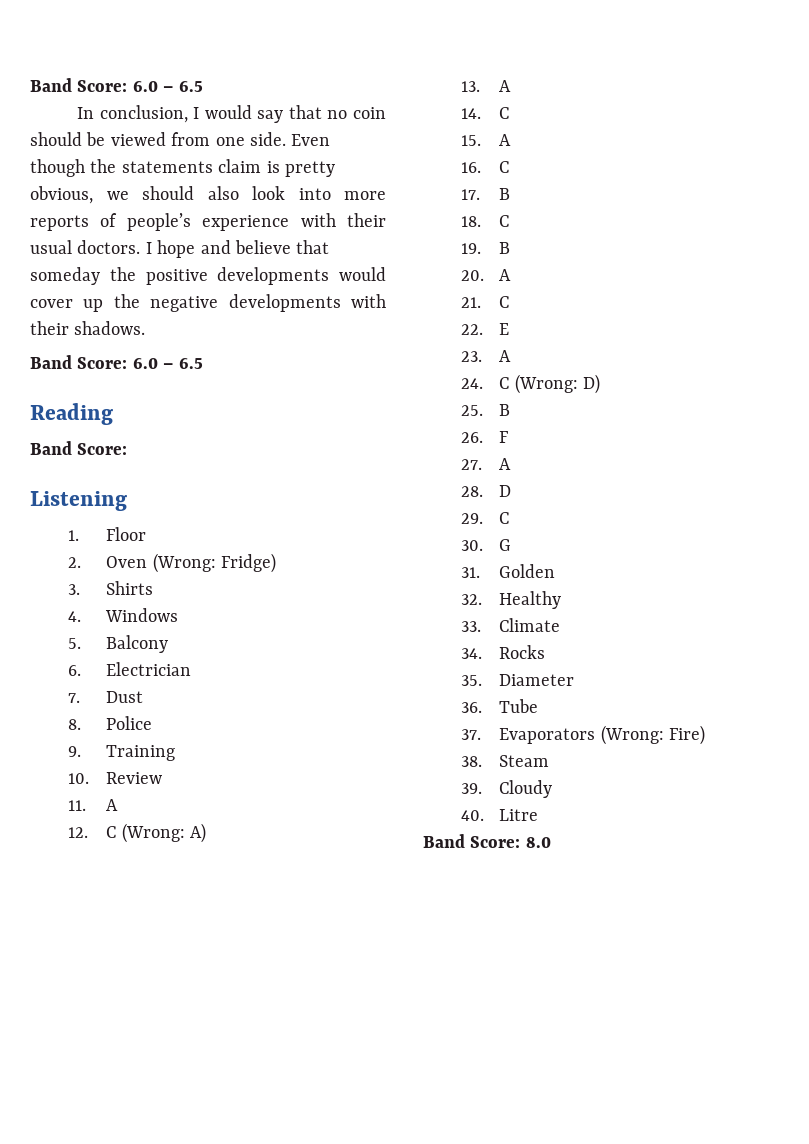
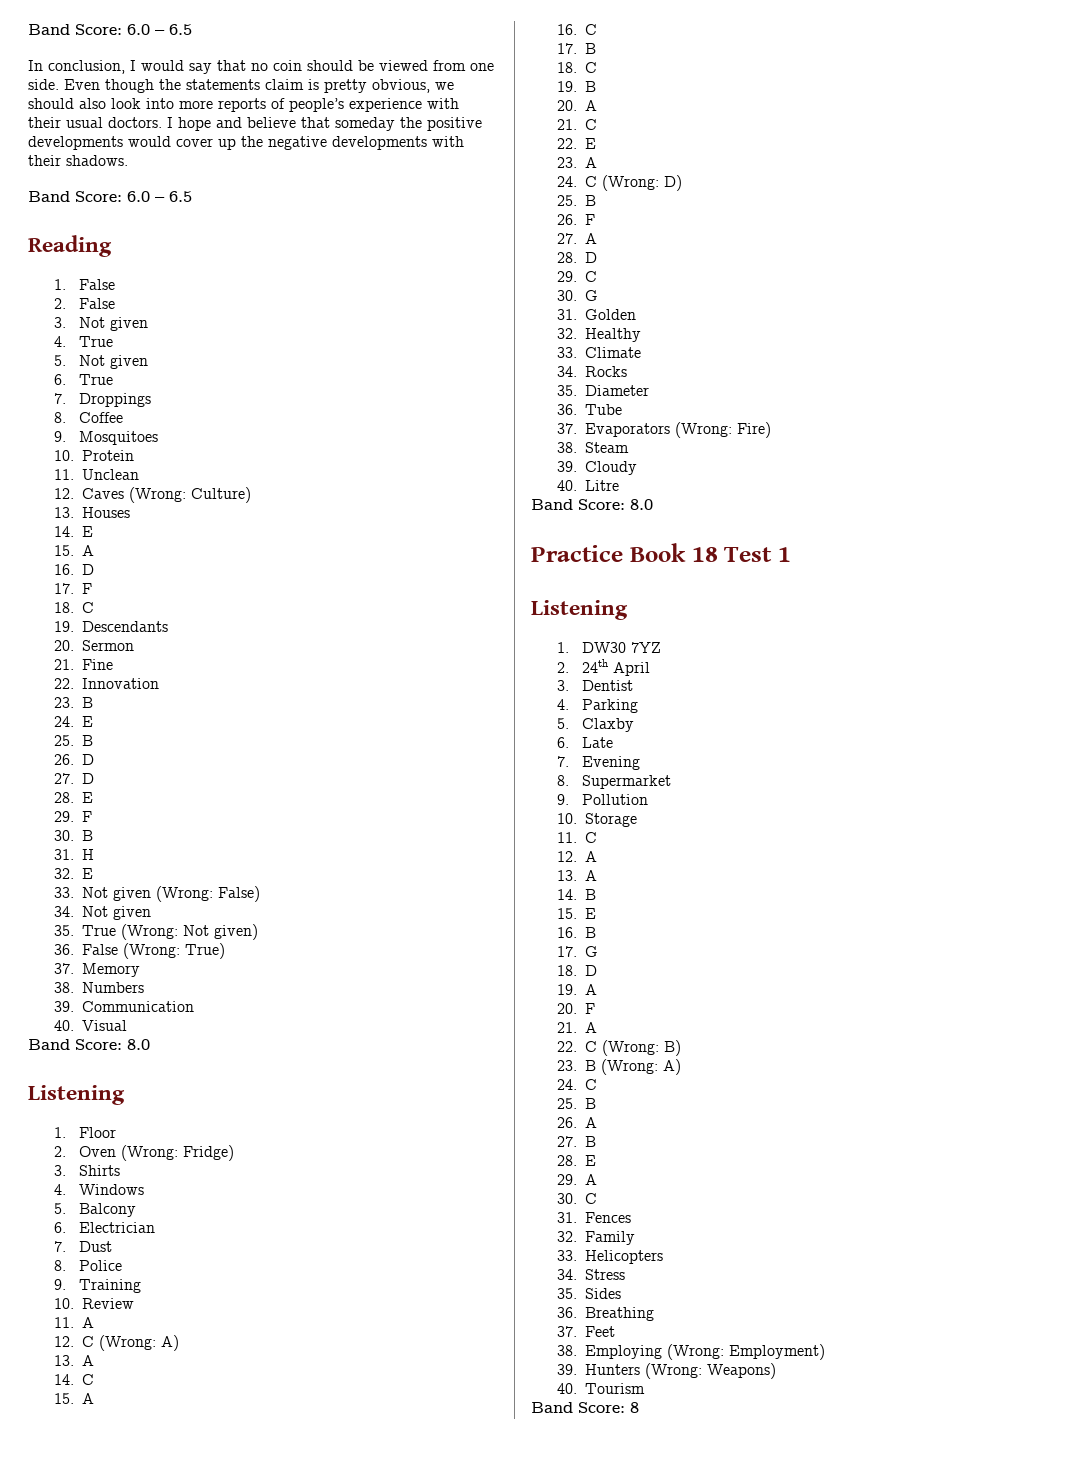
[30,441,128,455] // Band Score: -> [53,279,116,290] [53,298,116,309] [53,317,149,331] [53,336,114,347] [53,355,149,369] [53,374,114,385] [53,393,152,407] [53,412,124,423] [53,431,159,445] [53,450,134,461] [53,469,139,480] [53,487,251,503] [53,507,130,518] [53,526,93,537] [53,545,94,556] [53,564,94,575] [53,583,92,594] [53,602,94,613] [53,621,168,632] [53,640,134,651] [53,659,113,670] [53,678,159,689] [53,697,93,708] [53,716,93,727] [53,735,93,746] [53,754,94,765] [53,773,94,784] [53,792,93,803] [53,811,92,822] [53,830,93,841] [53,849,94,860] [53,868,93,879] [53,886,260,902] [53,906,151,920] [53,924,258,940] [53,943,225,959] [53,963,140,977] [53,982,144,993] [53,1001,194,1012] [53,1020,127,1031] [28,1039,150,1050] // 1. False // 2. False // 3. Not given // 4. True // 5. Not given // 6. True // 7. Droppings // 8. Coffee // 9. Mosquitoes // 10. Protein // 11. Unclean // 12. Caves (Wrong: Culture) // 13. Houses // 14. E // 15. A // 16. D // 17. F // 18. C // 19. Descendants // 20. Sermon // 21. Fine // 22. Innovation // 23. B // 24. E // 25. B // 26. D // 27. D // 28. E // 29. F // 30. B // 31. H // 32. E // 33. Not given (Wrong: False) // 34. Not given // 35. True (Wrong: Not given) // 36. False (Wrong: True) // 37. Memory // 38. Numbers // 39. Communication // 40. Visual // Band Score: 8.0
(551, 842) none -> [531,543,791,562] [531,600,628,620] [556,642,662,653] [556,659,651,676] [556,680,634,691] [556,699,639,713] [556,718,635,732] [556,737,614,748] [556,756,641,770] [556,775,672,789] [556,794,649,805] [556,813,637,827] [556,832,597,843] [556,851,597,862] [556,870,597,881] [556,889,596,900] [556,908,596,919] [556,927,596,938] [556,946,598,957] [556,965,597,976] [556,984,597,995] [556,1003,595,1014] [556,1022,597,1033] [556,1040,681,1056] [556,1059,681,1075] [556,1079,597,1090] [556,1098,596,1109] [556,1117,597,1128] [556,1136,596,1147] [556,1155,596,1166] [556,1174,597,1185] [556,1193,597,1204] [556,1212,631,1223] [556,1231,635,1245] [556,1250,663,1264] [556,1269,625,1280] [556,1288,621,1299] [556,1307,654,1321] [556,1326,615,1337] [556,1344,825,1360] [556,1363,776,1379] [556,1383,645,1394] [531,1402,639,1413] // Practice Book 18 Test 1 // Listening // 1. DW30 7YZ // 2. 24th April // 3. Dentist // 4. Parking // 5. Claxby // 6. Late // 7. Evening // 8. Supermarket // 9. Pollution // 10. Storage // 11. C // 12. A // 13. A // 14. B // 15. E // 16. B // 17. G // 18. D // 19. A // 20. F // 21. A // 22. C (Wrong: B) // 23. B (Wrong: A) // 24. C // 25. B // 26. A // 27. B // 28. E // 29. A // 30. C // 31. Fences // 32. Family // 33. Helicopters // 34. Stress // 35. Sides // 36. Breathing // 37. Feet // 38. Employing (Wrong: Employment) // 39. Hunters (Wrong: Weapons) // 40. Tourism // Band Score: 8

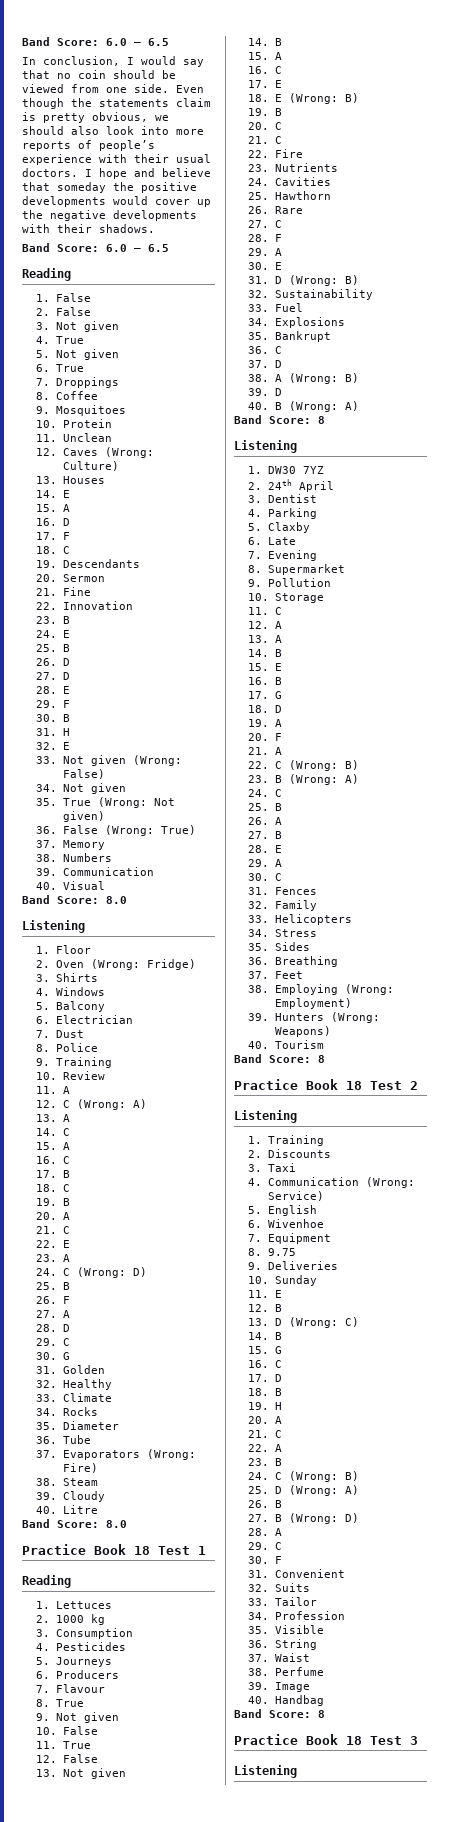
(791, 554) none -> [22,1575,71,1588] [36,1601,112,1609] [36,1614,105,1625] [36,1628,133,1639] [36,1642,126,1651] [36,1657,112,1667] [36,1670,119,1679] [36,1684,105,1693] [36,1699,84,1707] [36,1712,119,1723] [36,1726,98,1735] [36,1741,91,1749] [36,1754,98,1763] [36,1768,126,1779] [248,38,282,46] [248,52,282,60] [248,66,282,74] [248,80,282,88] [248,93,359,104] [248,108,282,116] [248,122,282,130] [248,136,282,144] [248,149,303,158] [248,163,338,172] [248,177,331,186] [248,191,331,200] [248,206,303,214] [248,220,282,228] [248,234,282,242] [248,248,282,256] [248,262,282,270] [248,275,359,286] [248,289,373,300] [248,303,303,312] [248,317,345,328] [248,331,331,342] [248,346,282,354] [248,360,282,368] [248,373,359,384] [248,388,282,396] [248,401,359,412] [234,415,325,424] // Reading // 1. Lettuces // 2. 1000 kg // 3. Consumption // 4. Pesticides // 5. Journeys // 6. Producers // 7. Flavour // 8. True // 9. Not given // 10. False // 11. True // 12. False // 13. Not given // 14. B // 15. A // 16. C // 17. E // 18. E (Wrong: B) // 19. B // 20. C // 21. C // 22. Fire // 23. Nutrients // 24. Cavities // 25. Hawthorn // 26. Rare // 27. C // 28. F // 29. A // 30. E // 31. D (Wrong: B) // 32. Sustainability // 33. Fuel // 34. Explosions // 35. Bankrupt // 36. C // 37. D // 38. A (Wrong: B) // 39. D // 40. B (Wrong: A) // Band Score: 8
(639, 1407) none -> [234,1079,418,1090] [234,1110,297,1123] [248,1135,324,1146] [248,1149,331,1158] [248,1163,296,1172] [248,1177,415,1188] [267,1191,324,1201] [248,1205,317,1216] [248,1219,324,1228] [248,1233,331,1244] [248,1248,296,1256] [248,1261,338,1270] [248,1275,317,1286] [248,1290,282,1298] [248,1304,282,1312] [248,1317,359,1328] [248,1332,282,1340] [248,1346,282,1354] [248,1360,282,1368] [248,1374,282,1382] [248,1388,282,1396] [248,1402,282,1410] [248,1416,282,1424] [248,1430,282,1438] [248,1444,282,1452] [248,1458,282,1466] [248,1471,359,1482] [248,1485,359,1496] [248,1500,282,1508] [248,1513,359,1524] [248,1528,282,1536] [248,1542,282,1550] [248,1556,282,1564] [248,1569,345,1578] [248,1583,310,1592] [248,1597,317,1606] [248,1611,345,1620] [248,1625,324,1634] [248,1639,317,1650] [248,1653,310,1662] [248,1667,324,1676] [248,1682,310,1692] [248,1695,324,1706] [234,1709,325,1718] [234,1734,418,1745] [234,1765,297,1778] // Practice Book 18 Test 2 // Listening // 1. Training // 2. Discounts // 3. Taxi // 4. Communication (Wrong: Service) // 5. English // 6. Wivenhoe // 7. Equipment // 8. 9.75 // 9. Deliveries // 10. Sunday // 11. E // 12. B // 13. D (Wrong: C) // 14. B // 15. G // 16. C // 17. D // 18. B // 19. H // 20. A // 21. C // 22. A // 23. B // 24. C (Wrong: B) // 25. D (Wrong: A) // 26. B // 27. B (Wrong: D) // 28. A // 29. C // 30. F // 31. Convenient // 32. Suits // 33. Tailor // 34. Profession // 35. Visible // 36. String // 37. Waist // 38. Perfume // 39. Image // 40. Handbag // Band Score: 8 // Practice Book 18 Test 3 // Listening

